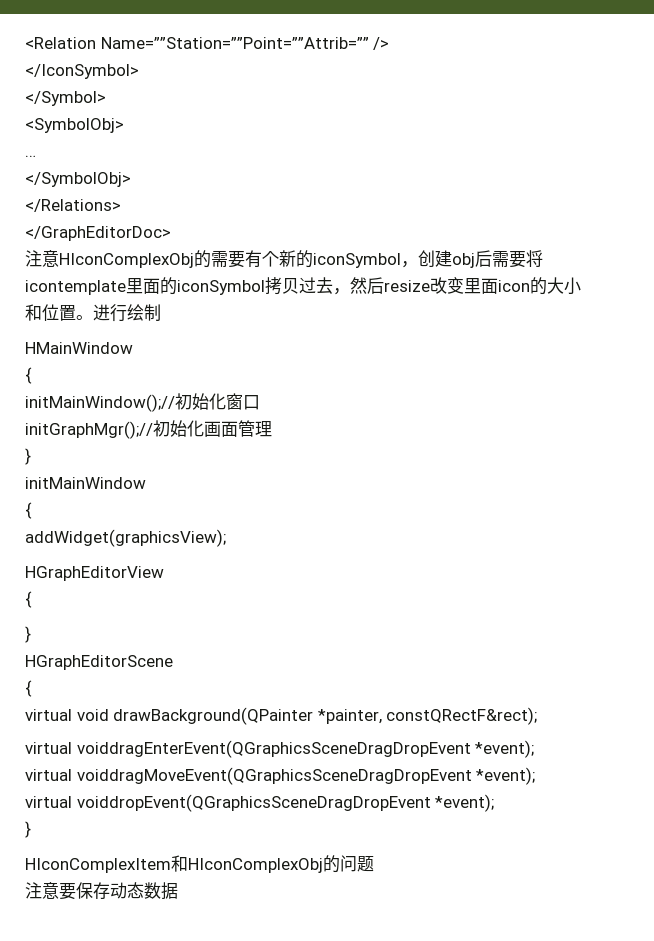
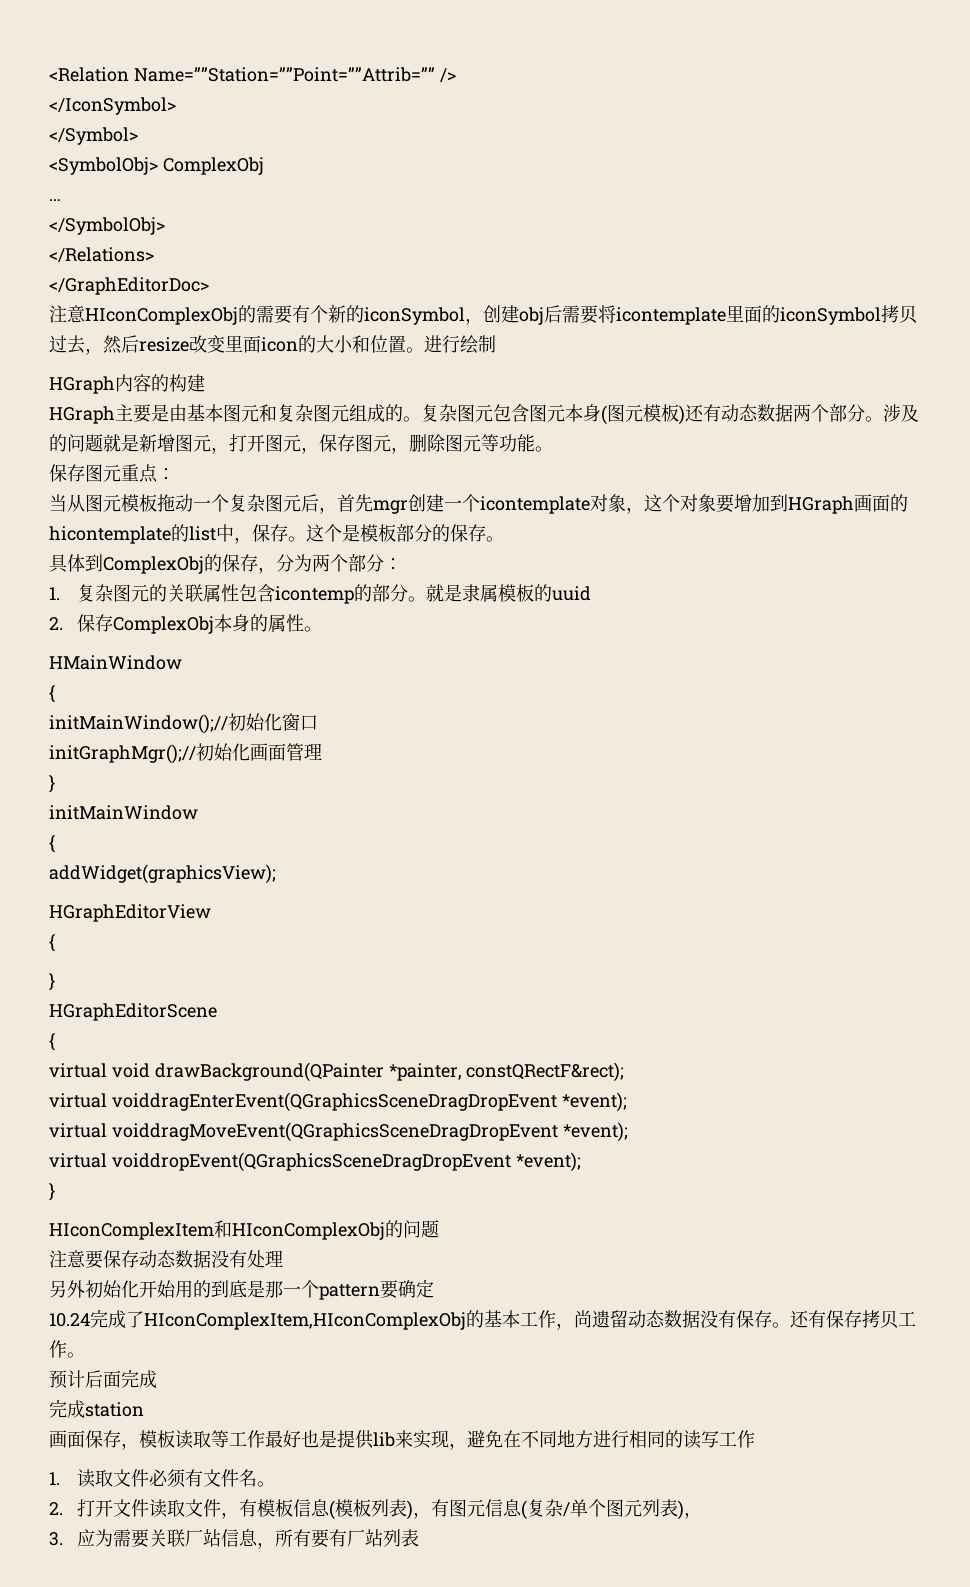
(124, 125) none -> [162,157,264,175] ComplexObj
(161, 312) none -> [49,374,205,394] [49,404,919,425] [49,434,553,454] [49,464,175,483] [49,494,908,514] [49,524,504,544] [49,554,402,574] [49,584,591,604] [49,614,322,634] // HGraph内容的构建 // HGraph主要是由基本图元和复杂图元组成的。复杂图元包含图元本身(图元模板)还有动态数据两个部分。涉及的问题就是新增图元，打开图元，保存图元，删除图元等功能。 // 保存图元重点： // 当从图元模板拖动一个复杂图元后，首先mgr创建一个icontemplate对象，这个对象要增加到HGraph画面的hicontemplate的list中，保存。这个是模板部分的保存。 // 具体到ComplexObj的保存，分为两个部分： // 1.复杂图元的关联属性包含icontemp的部分。就是隶属模板的uuid // 2.保存ComplexObj本身的属性。
(178, 891) none -> [211,1250,283,1268] [49,1279,434,1300] [49,1309,916,1330] [49,1340,85,1358] [49,1369,157,1389] [49,1399,144,1418] [49,1430,755,1450] [49,1469,275,1488] [49,1499,702,1520] [49,1529,419,1549] 没有处理 // 另外初始化开始用的到底是那一个pattern要确定 // 10.24完成了HIconComplexItem,HIconComplexObj的基本工作，尚遗留动态数据没有保存。还有保存拷贝工作。 // 预计后面完成 // 完成station // 画面保存，模板读取等工作最好也是提供lib来实现，避免在不同地方进行相同的读写工作 // 1.读取文件必须有文件名。 // 2.打开文件读取文件，有模板信息(模板列表)，有图元信息(复杂/单个图元列表)， // 3.应为需要关联厂站信息，所有要有厂站列表

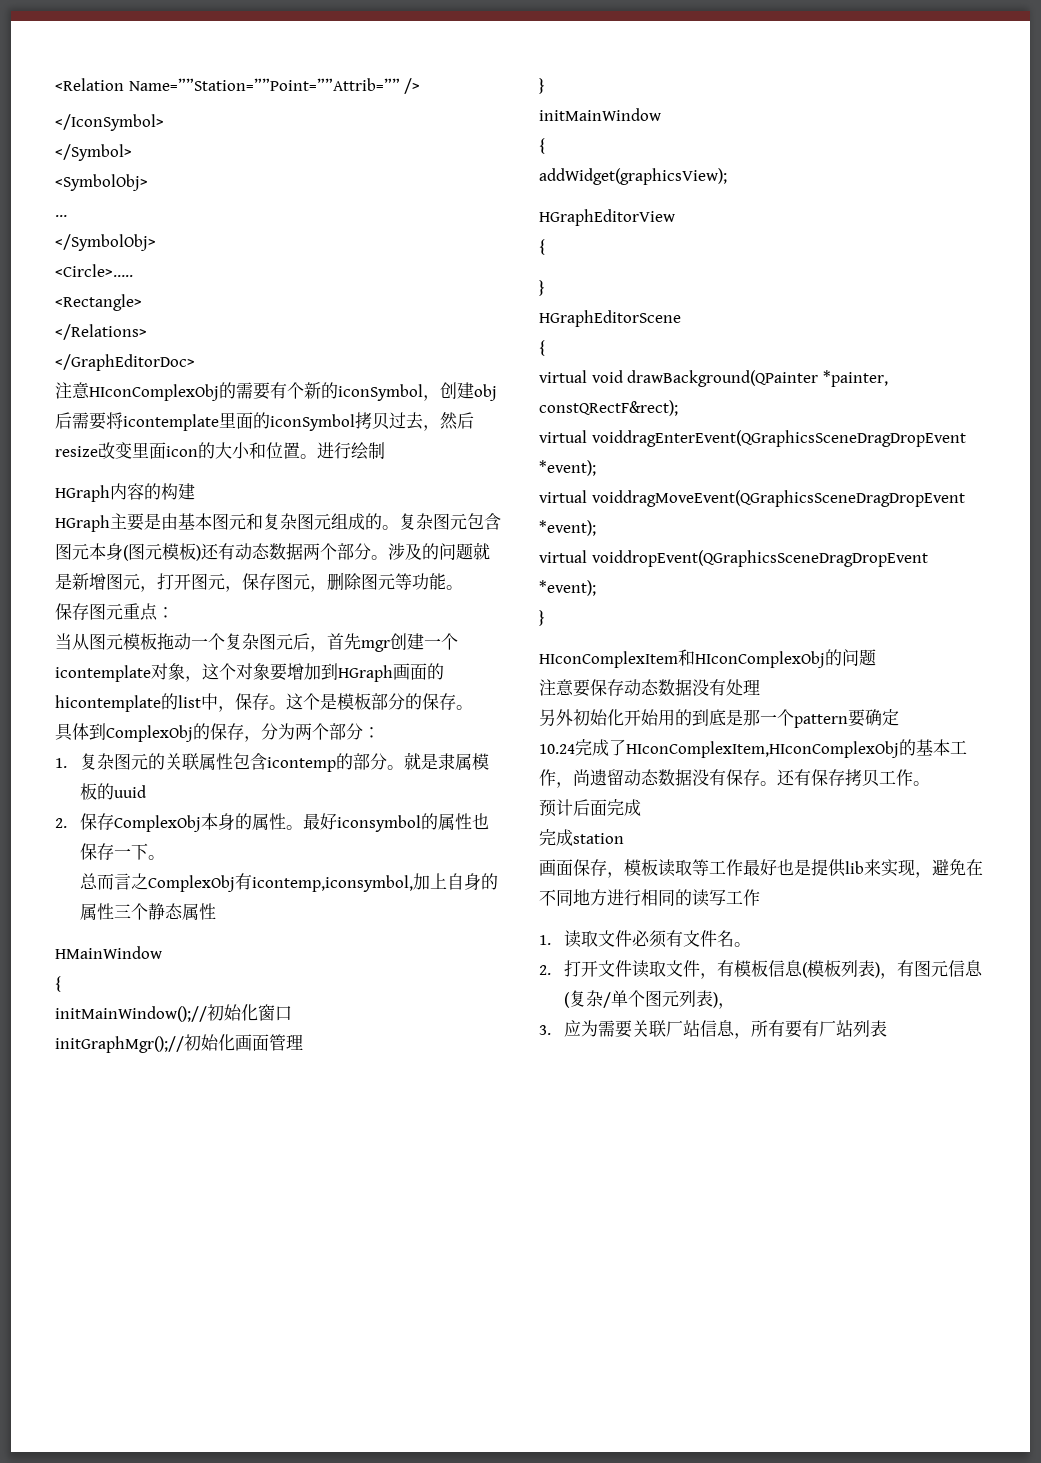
[162,157,264,175] ComplexObj -> (148, 182) none
(165, 226) none -> [55,264,133,277] [55,294,142,311] // <Circle>….. // <Rectangle>
(322, 629) none -> [303,813,490,832] [80,843,166,860] [80,873,499,892] [80,903,217,920] 最好iconsymbol的属性也保存一下。 // 总而言之ComplexObj有icontemp,iconsymbol,加上自身的属性三个静态属性

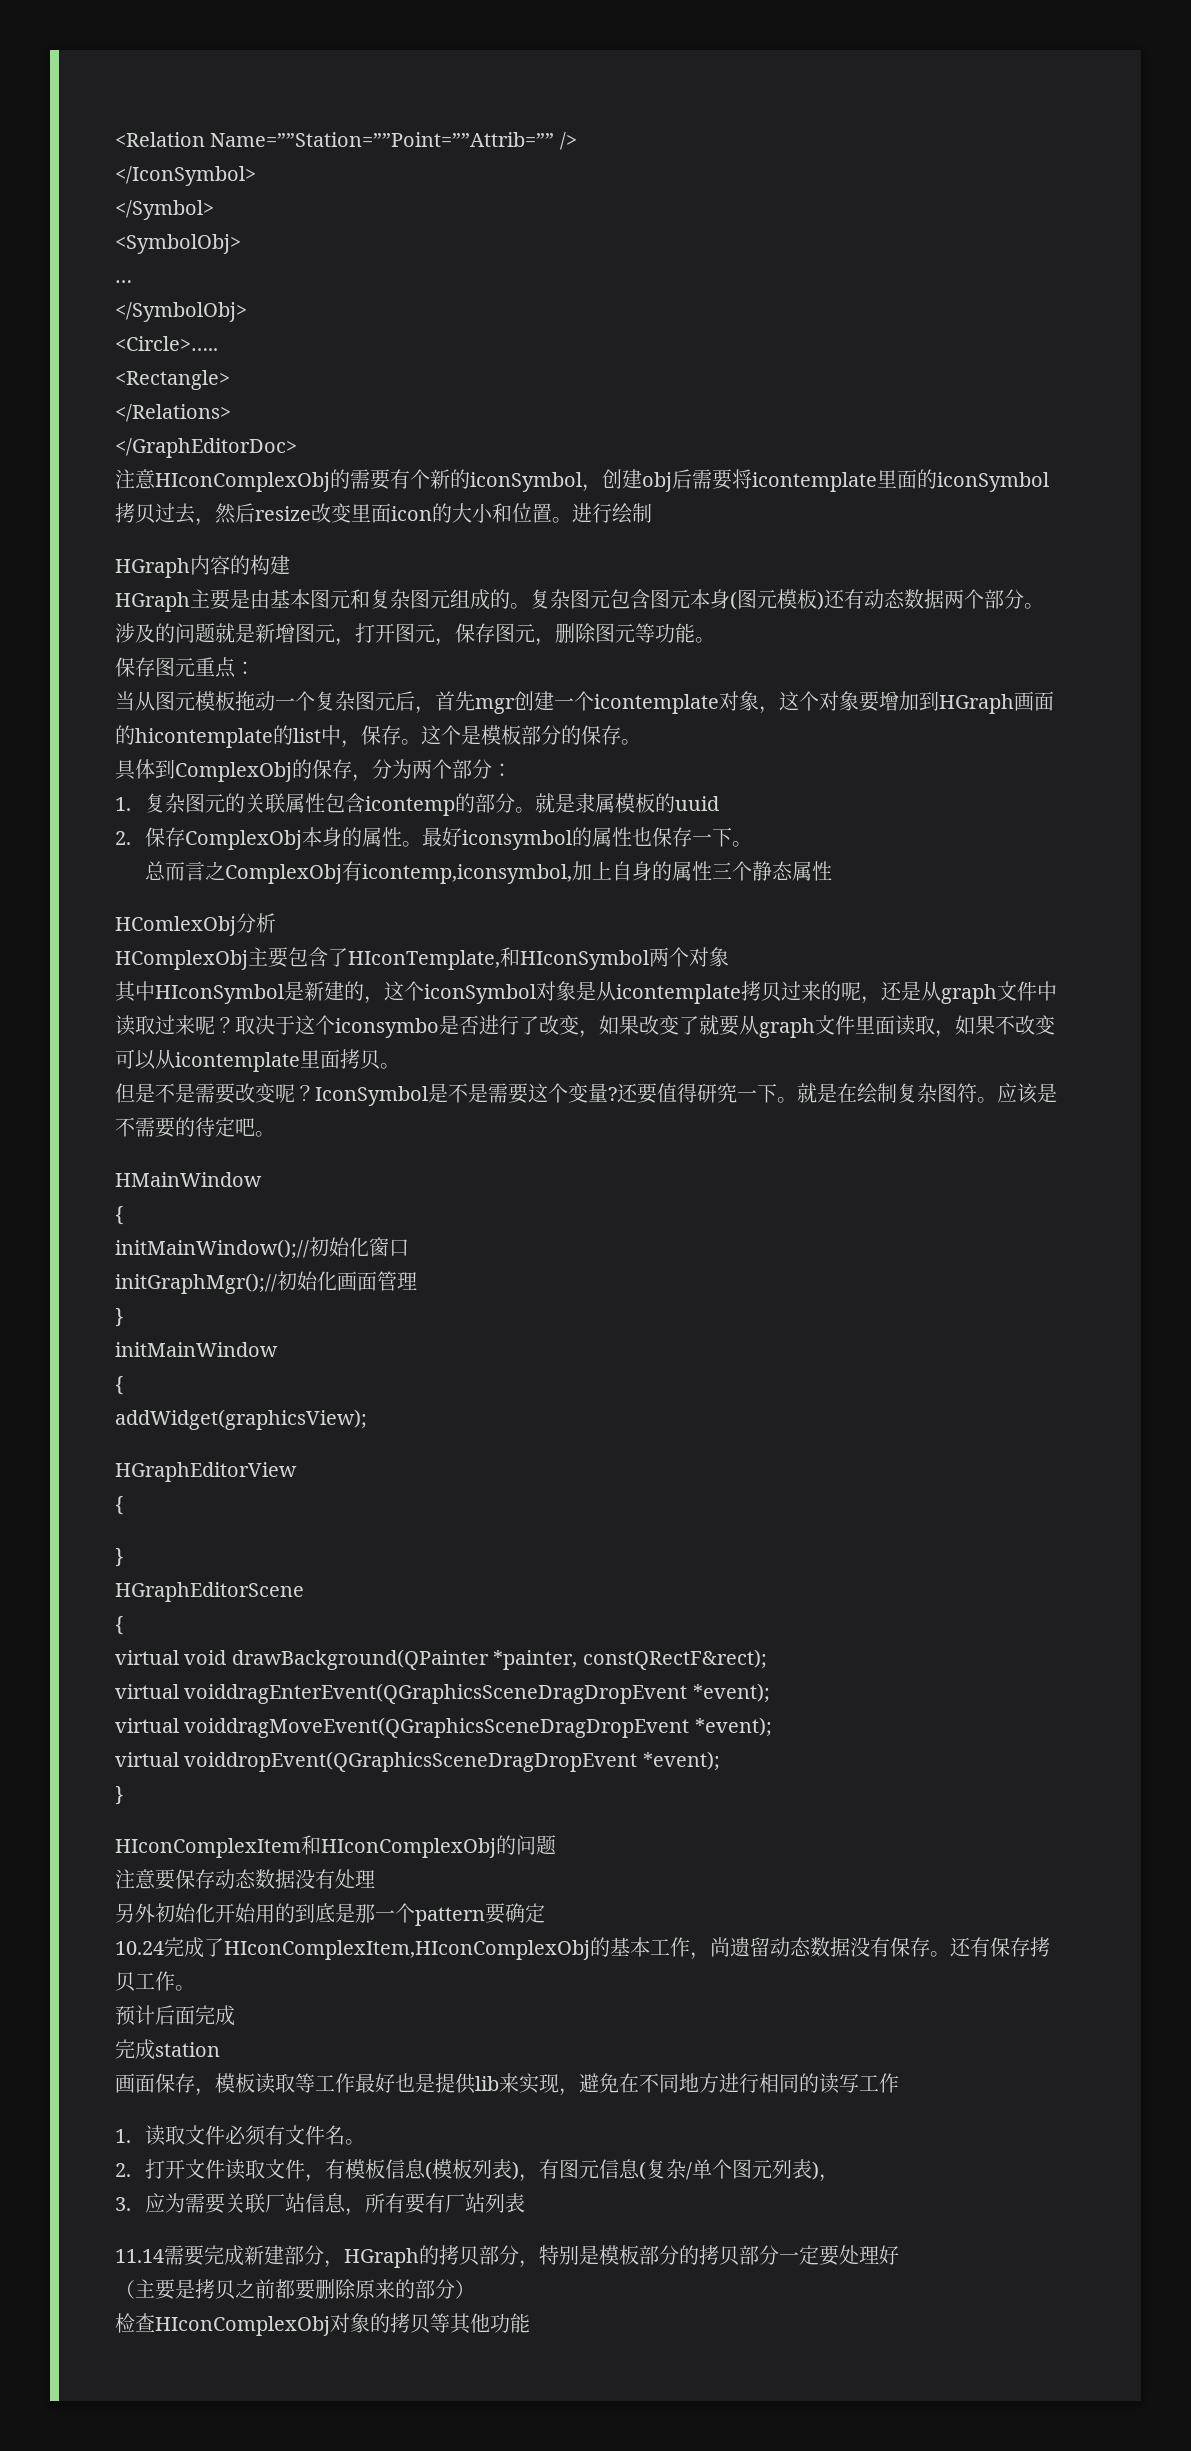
(217, 911) none -> [115,913,276,936] [115,947,729,970] [115,981,1057,1004] [115,1015,1055,1038] [115,1049,400,1072] [115,1083,1057,1106] [115,1117,275,1138] // HComlexObj分析 // HComplexObj主要包含了HIconTemplate,和HIconSymbol两个对象 // 其中HIconSymbol是新建的，这个iconSymbol对象是从icontemplate拷贝过来的呢，还是从graph文件中读取过来呢？取决于这个iconsymbo是否进行了改变，如果改变了就要从graph文件里面读取，如果不改变可以从icontemplate里面拷贝。 // 但是不是需要改变呢？IconSymbol是不是需要这个变量?还要值得研究一下。就是在绘制复杂图符。应该是不需要的待定吧。
(888, 1028) none -> [115,2245,899,2268] [115,2279,475,2300] [115,2313,530,2336] // 11.14需要完成新建部分，HGraph的拷贝部分，特别是模板部分的拷贝部分一定要处理好 // （主要是拷贝之前都要删除原来的部分） // 检查HIconComplexObj对象的拷贝等其他功能

